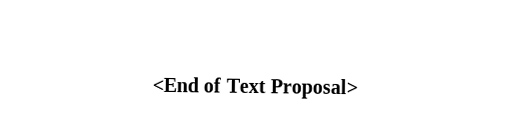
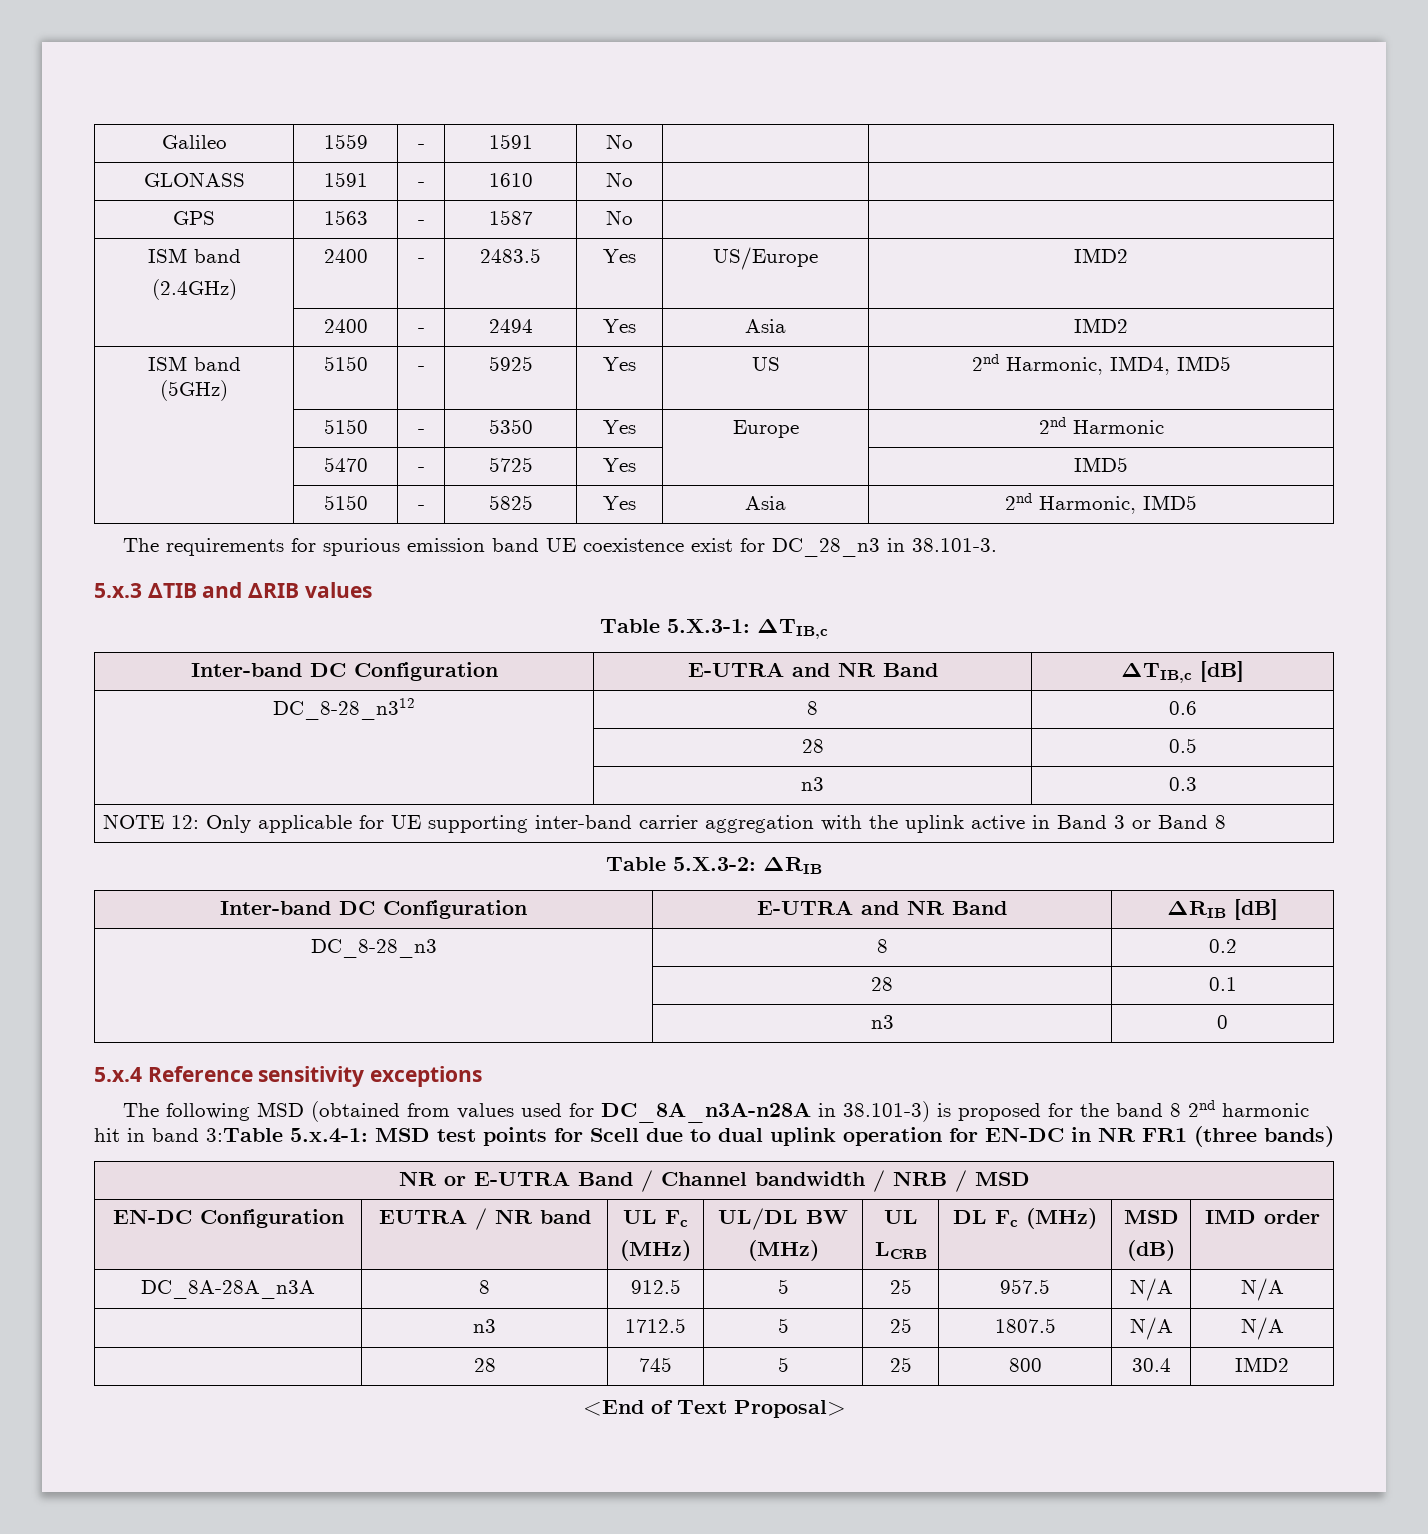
(151, 84) none -> [161,135,227,149] [323,134,368,149] [417,144,425,149] [488,134,533,149] [606,134,633,149] [143,172,245,187] [323,172,368,187] [417,182,425,187] [488,173,533,187] [606,172,633,187] [173,211,215,225] [323,210,368,225] [417,220,425,225] [488,210,533,225] [606,210,633,225] [147,248,241,263] [151,279,237,300] [323,249,368,263] [417,258,425,263] [480,248,541,263] [603,249,636,263] [713,247,818,270] [1074,248,1128,263] [323,319,368,333] [417,328,425,333] [488,319,533,333] [603,319,636,333] [745,319,786,333] [1074,318,1128,333] [147,356,241,371] [160,380,228,401] [323,356,368,371] [417,366,425,371] [488,356,533,371] [603,357,636,371] [751,357,780,371] [971,354,1231,375] [323,419,368,434] [417,429,425,434] [488,419,533,434] [603,420,636,434] [732,420,799,438] [1038,417,1164,434] [323,457,368,472] [417,467,425,472] [488,457,533,472] [603,458,636,472] [1074,457,1128,472] [323,495,368,510] [417,505,425,510] [488,495,533,510] [603,496,636,510] [745,496,786,510] [1005,493,1197,514] [123,538,998,557] [94,582,372,598] [600,618,828,639] [190,662,498,681] [687,662,938,677] [1121,661,1244,683] [273,698,415,720] [807,701,818,715] [1168,701,1197,715] [801,739,824,753] [1168,738,1197,753] [801,777,824,791] [1168,777,1197,791] [102,814,1226,833] [606,856,822,874] [220,900,527,919] [757,900,1007,915] [1167,899,1278,920] [310,939,437,958] [876,939,888,953] [1208,939,1237,953] [871,977,893,991] [1208,977,1237,991] [870,1015,894,1029] [1217,1015,1228,1029] [94,1066,483,1087] [123,1100,1310,1123] [94,1126,1334,1147] [398,1170,1030,1192] [112,1209,344,1228] [378,1208,591,1230] [623,1210,688,1227] [620,1240,691,1261] [718,1208,848,1230] [747,1240,819,1261] [883,1210,918,1224] [874,1242,927,1259] [953,1208,1097,1229] [1123,1210,1179,1224] [1127,1240,1175,1261] [1204,1210,1320,1224] [141,1280,315,1299] [479,1280,490,1294] [630,1279,681,1294] [777,1279,789,1294] [889,1279,912,1294] [1000,1279,1050,1294] [1129,1278,1173,1301] [1240,1278,1284,1301] [473,1319,496,1333] [625,1318,686,1333] [777,1318,789,1333] [889,1318,912,1333] [994,1318,1056,1333] [1129,1317,1173,1340] [1240,1317,1284,1340] [473,1358,496,1372] [639,1357,672,1372] [777,1357,789,1372] [889,1357,912,1372] [1008,1358,1042,1372] [1131,1358,1171,1372] [1235,1357,1289,1372] Galileo | 1559 | - | 1591 | No | | // GLONASS | 1591 | - | 1610 | No | | // GPS | 1563 | - | 1587 | No | | // ISM band // (2.4GHz) | 2400 | - | 2483.5 | Yes | US/Europe | IMD2 // | 2400 | - | 2494 | Yes | Asia | IMD2 // ISM band // (5GHz) | 5150 | - | 5925 | Yes | US | 2nd Harmonic, IMD4, IMD5 // | 5150 | - | 5350 | Yes | Europe | 2nd Harmonic // | 5470 | - | 5725 | Yes | | IMD5 // | 5150 | - | 5825 | Yes | Asia | 2nd Harmonic, IMD5 // The requirements for spurious emission band UE coexistence exist for DC_28_n3 in 38.101-3. // 5.x.3 ∆TIB and ∆RIB values // Table 5.X.3-1: ΔTIB,c // Inter-band DC Configuration | E-UTRA and NR Band | ΔTIB,c [dB] // DC_8-28_n312 | 8 | 0.6 // | 28 | 0.5 // | n3 | 0.3 // NOTE 12: Only applicable for UE supporting inter-band carrier aggregation with the uplink active in Band 3 or Band 8 // Table 5.X.3-2: ΔRIB // Inter-band DC Configuration | E-UTRA and NR Band | ΔRIB [dB] // DC_8-28_n3 | 8 | 0.2 // | 28 | 0.1 // | n3 | 0 // 5.x.4 Reference sensitivity exceptions // The following MSD (obtained from values used for DC_8A_n3A-n28A in 38.101-3) is proposed for the band 8 2nd harmonic hit in band 3:Table 5.x.4-1: MSD test points for Scell due to dual uplink operation for EN-DC in NR FR1 (three bands) // NR or E-UTRA Band / Channel bandwidth / NRB / MSD // EN-DC Configuration | EUTRA / NR band | UL Fc // (MHz) | UL/DL BW // (MHz) | UL // LCRB | DL Fc (MHz) | MSD // (dB) | IMD order // DC_8A-28A_n3A | 8 | 912.5 | 5 | 25 | 957.5 | N/A | N/A // | n3 | 1712.5 | 5 | 25 | 1807.5 | N/A | N/A // | 28 | 745 | 5 | 25 | 800 | 30.4 | IMD2 //

